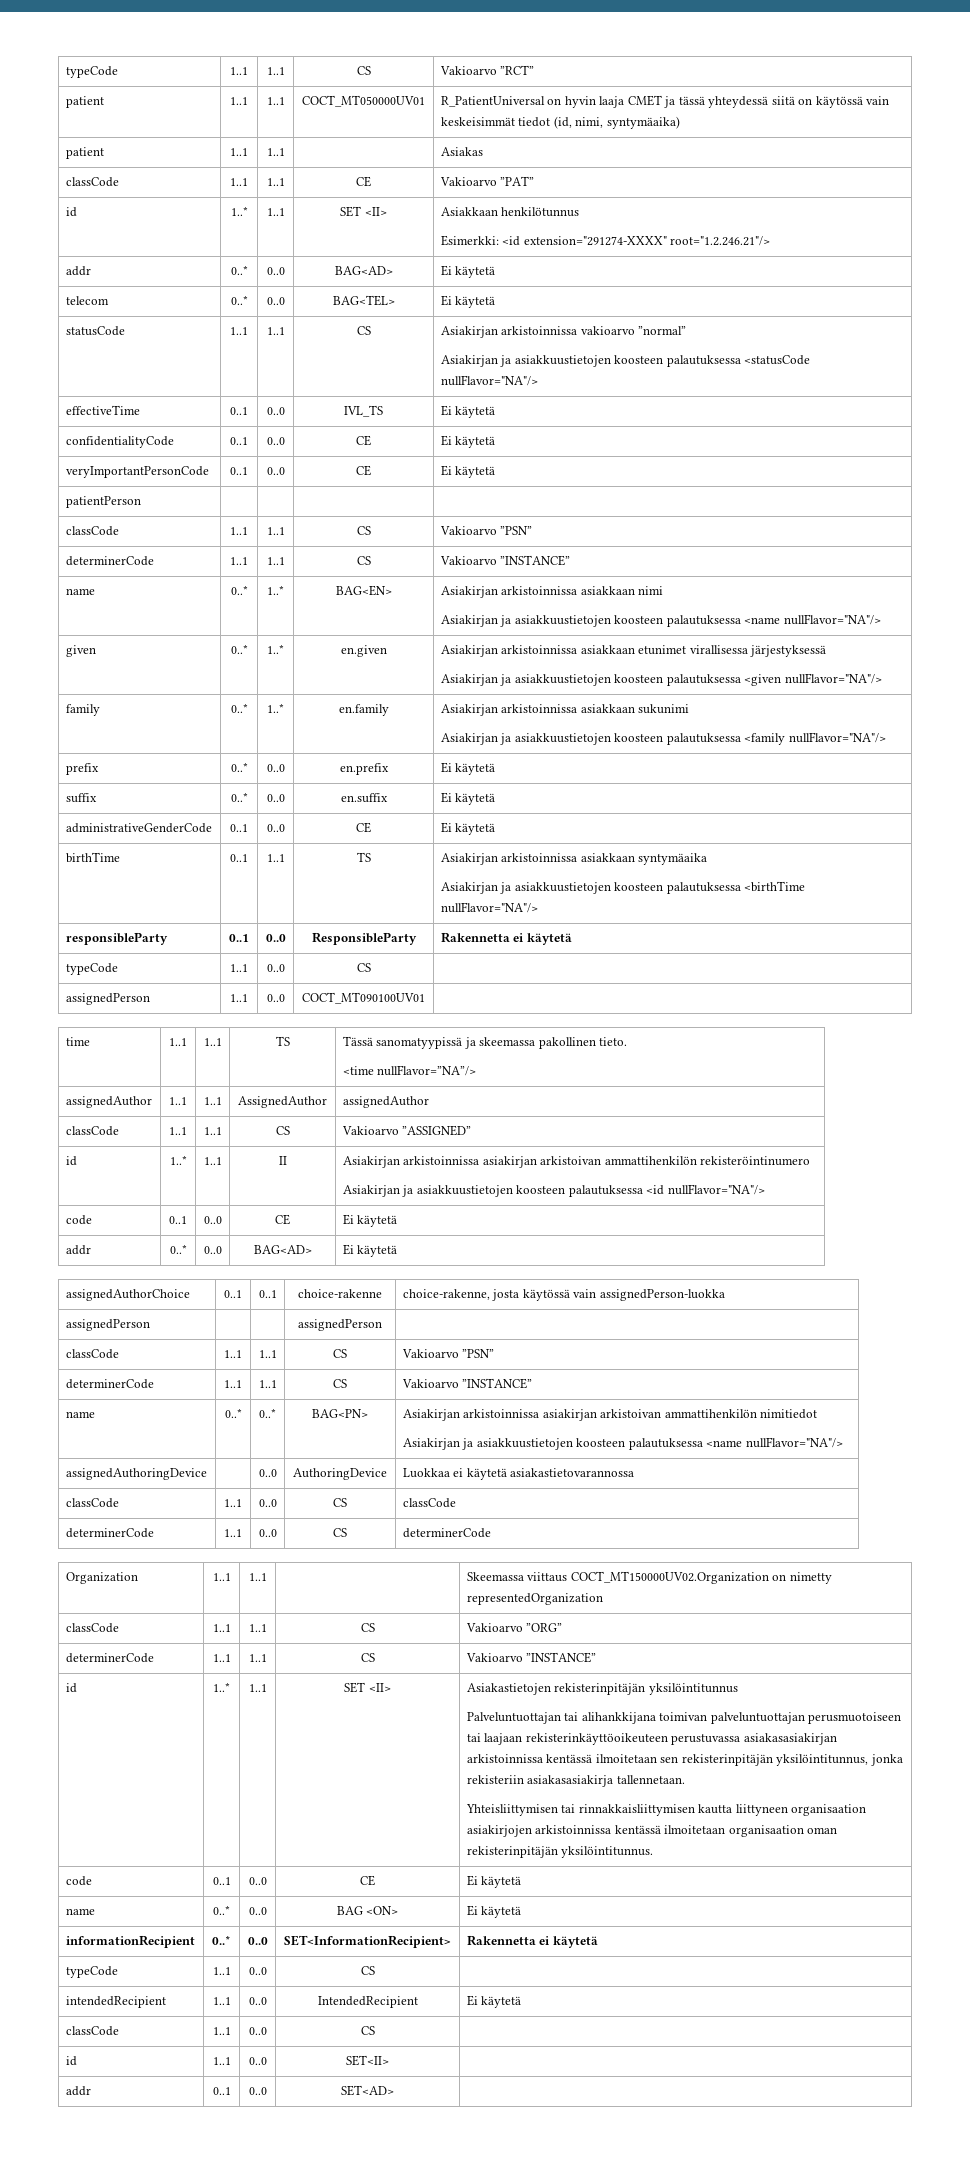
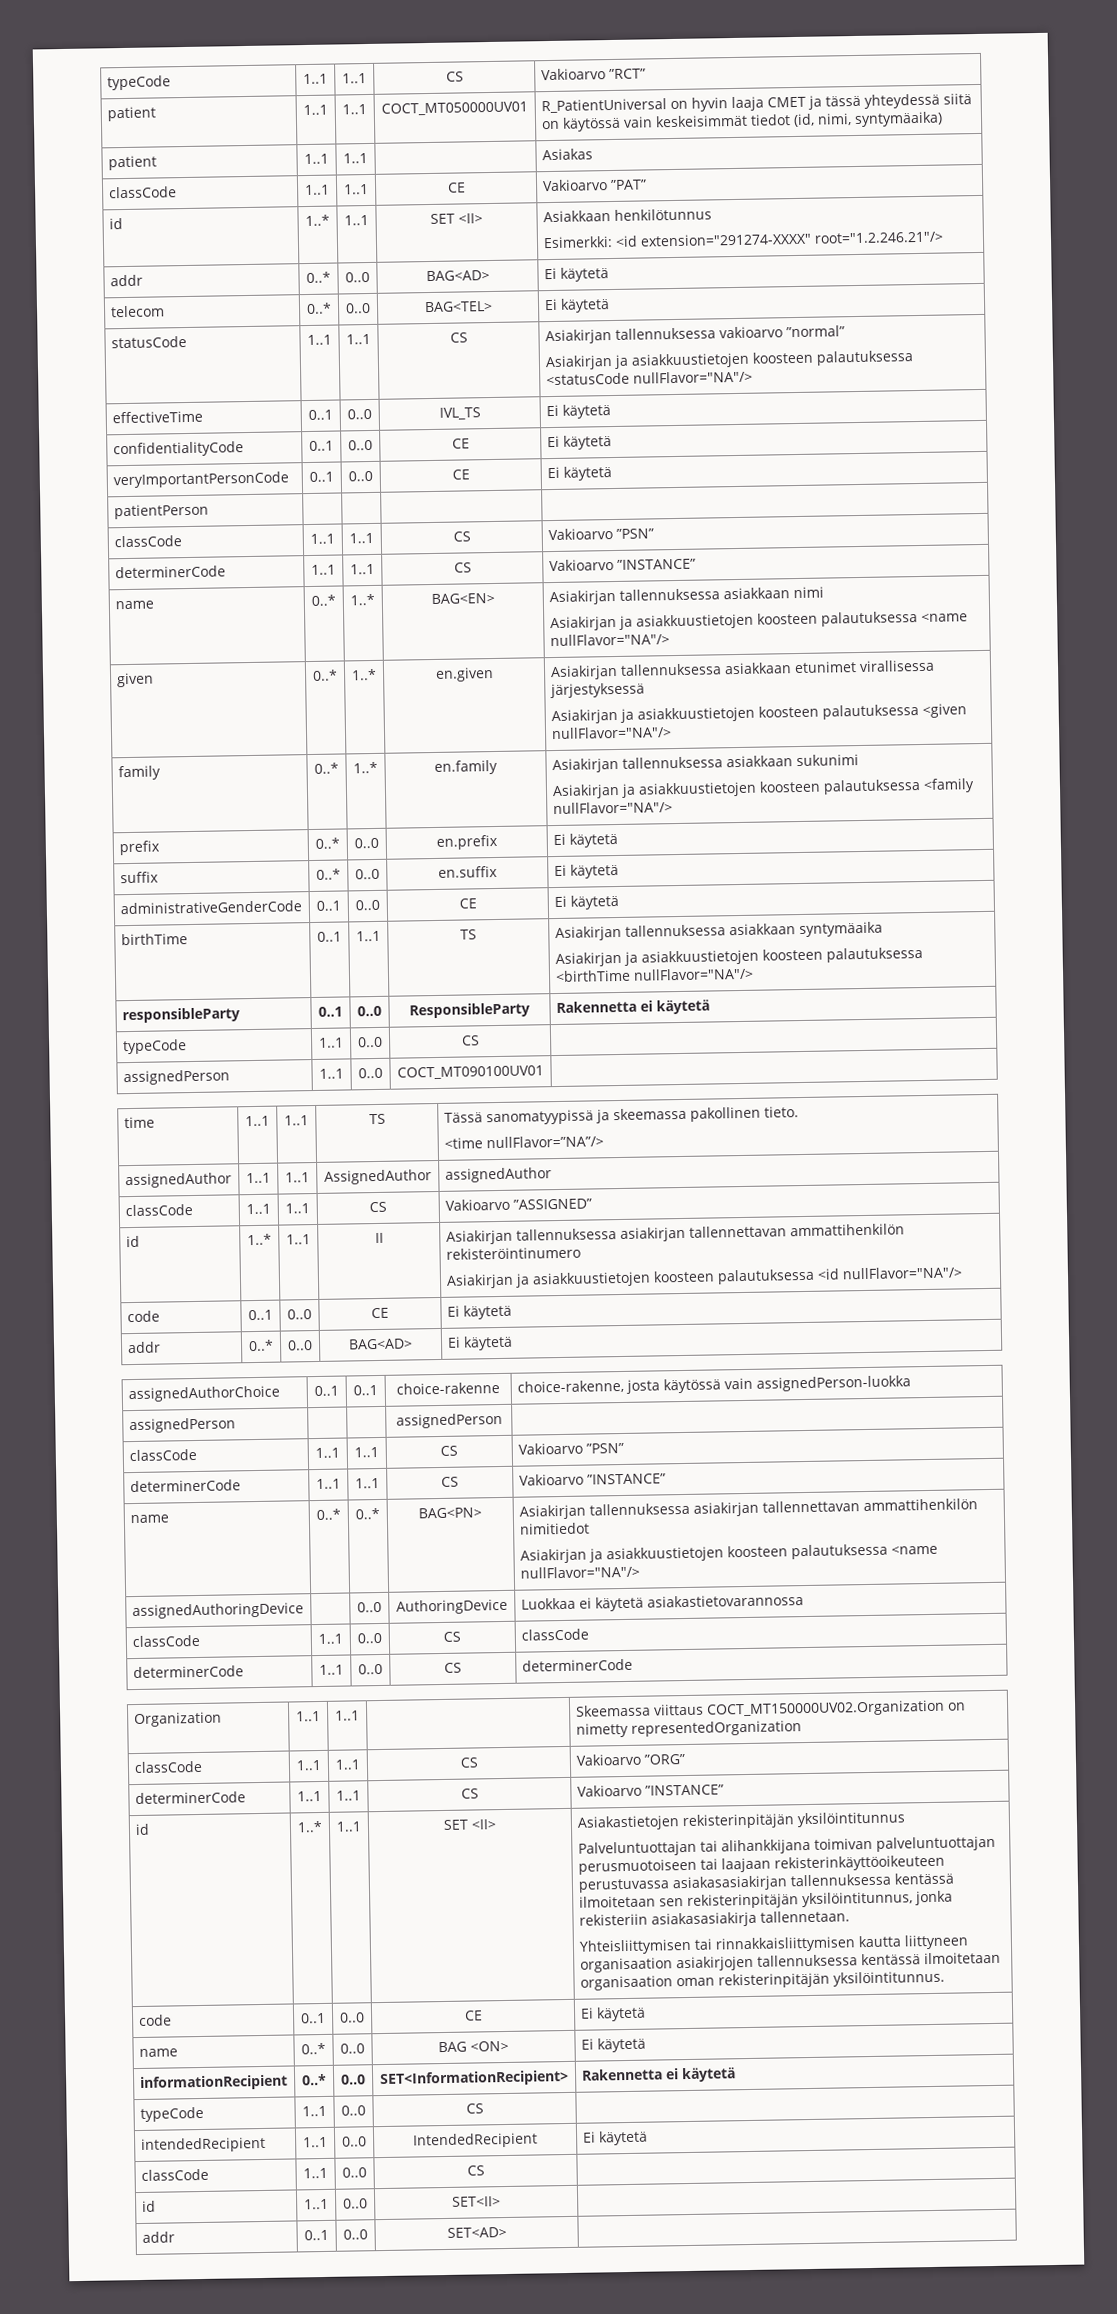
[501,326,578,335] arkistoinnissa -> [614,327,716,340] tallennuksessa
[501,586,578,595] arkistoinnissa -> [618,588,720,601] tallennuksessa
[501,645,578,654] arkistoinnissa -> [619,663,722,676] tallennuksessa
[501,704,578,713] arkistoinnissa -> [621,756,723,769] tallennuksessa
[501,853,578,862] arkistoinnissa -> [624,924,726,937] tallennuksessa
[403,1156,602,1168] arkistoinnissa asiakirjan arkistoivan -> [515,1225,787,1243] tallennuksessa asiakirjan tallennettavan
[463,1409,662,1421] arkistoinnissa asiakirjan arkistoivan -> [588,1500,860,1517] tallennuksessa asiakirjan tallennettavan
[466,1754,543,1763] arkistoinnissa -> [789,1873,891,1887] tallennuksessa
[535,1825,612,1834] arkistoinnissa -> [756,1954,858,1967] tallennuksessa

